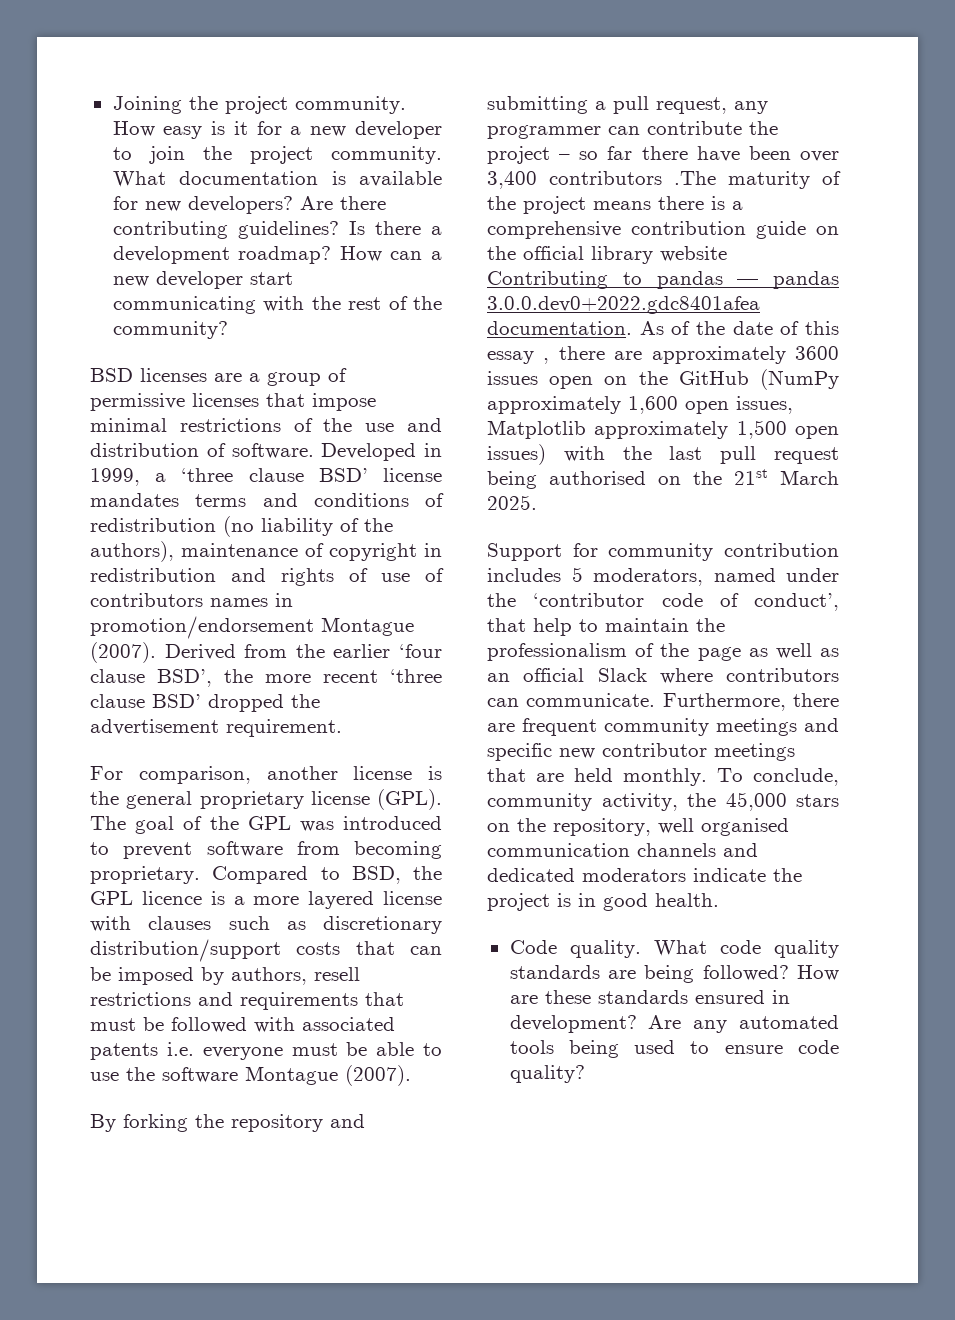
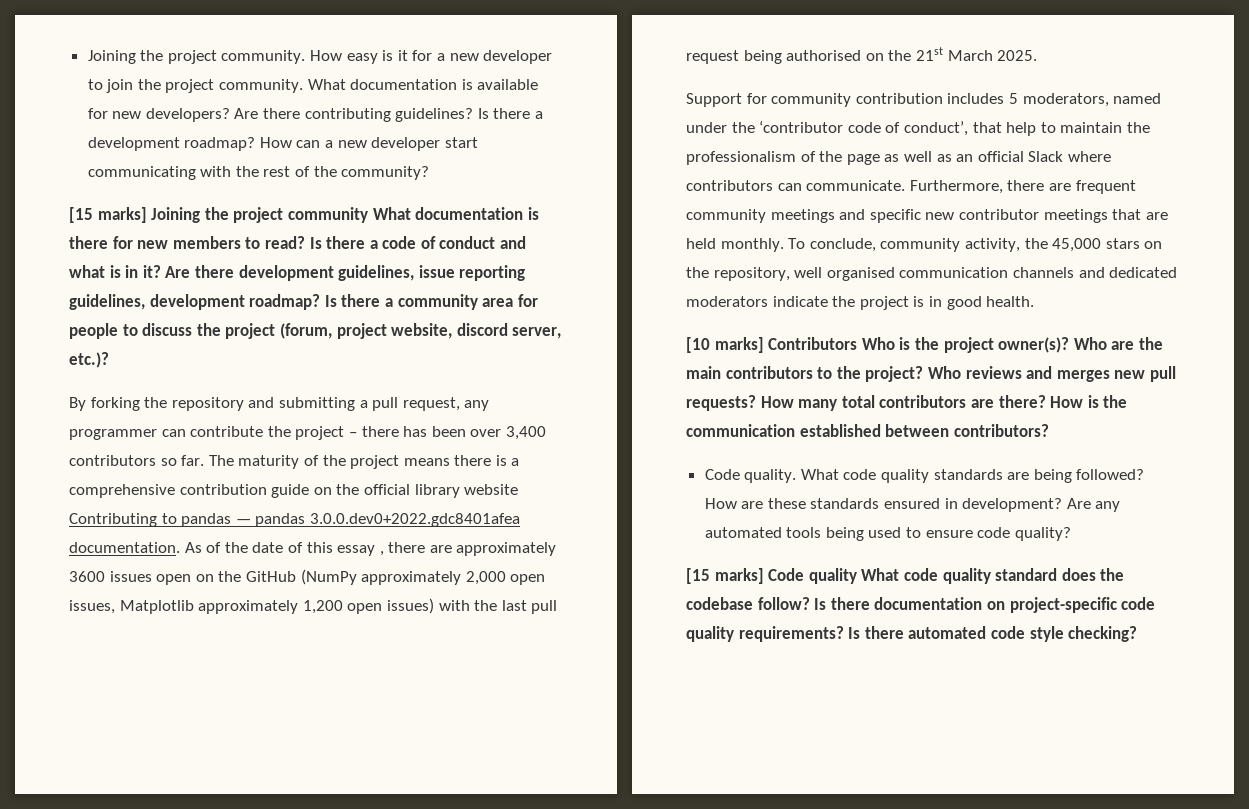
[90,368,347,386] [90,393,376,411] [90,418,443,432] [90,443,442,461] [90,468,442,486] [90,493,444,507] [90,516,393,537] [90,541,442,562] [90,568,444,586] [90,593,293,607] [90,616,414,639] [90,642,442,663] [90,669,442,687] [90,694,320,712] [90,719,342,737] [90,766,442,784] [90,789,442,810] [90,816,442,834] [90,841,442,859] [90,866,442,884] [90,891,443,909] [90,916,442,934] [90,939,442,962] [90,967,360,985] [90,992,404,1010] [90,1017,395,1033] [90,1042,442,1060] [90,1065,411,1086] BSD licenses are a group of permissive licenses that impose minimal restrictions of the use and distribution of software. Developed in 1999, a ‘three clause BSD’ license mandates terms and conditions of redistribution (no liability of the authors), maintenance of copyright in redistribution and rights of use of contributors names in promotion/endorsement Montague (2007). Derived from the earlier ‘four clause BSD’, the more recent ‘three clause BSD’ dropped the advertisement requirement. // For comparison, another license is the general proprietary license (GPL). The goal of the GPL was introduced to prevent software from becoming proprietary. Compared to BSD, the GPL licence is a more layered license with clauses such as discretionary distribution/support costs that can be imposed by authors, resell restrictions and requirements that must be followed with associated patents i.e. everyone must be able to use the software Montague (2007). -> [69,207,539,223] [69,236,527,249] [69,265,526,281] [69,294,538,310] [69,323,562,339] [69,352,109,368] [15 marks] Joining the project community What documentation is there for new members to read? Is there a code of conduct and what is in it? Are there development guidelines, issue reporting guidelines, development roadmap? Is there a community area for people to discuss the project (forum, project website, discord server, etc.)?
[579,146,740,162] so far there have -> [361,426,428,437] there has
[674,171,716,185] .The -> [160,455,234,466] so far. The
[628,396,678,414] 1,600 -> [465,571,506,585] 2,000
[736,420,787,439] 1,500 -> [302,600,343,614] 1,200
(719, 900) none -> [686,337,1163,353] [686,366,1176,382] [686,395,1128,411] [686,424,1049,437] // [10 marks] Contributors Who is the project owner(s)? Who are the main contributors to the project? Who reviews and merges new pull requests? How many total contributors are there? How is the communication established between contributors?
(585, 1074) none -> [686,568,1125,584] [686,597,1156,613] [686,626,1138,642] // [15 marks] Code quality What code quality standard does the codebase follow? Is there documentation on project-specific code quality requirements? Is there automated code style checking?

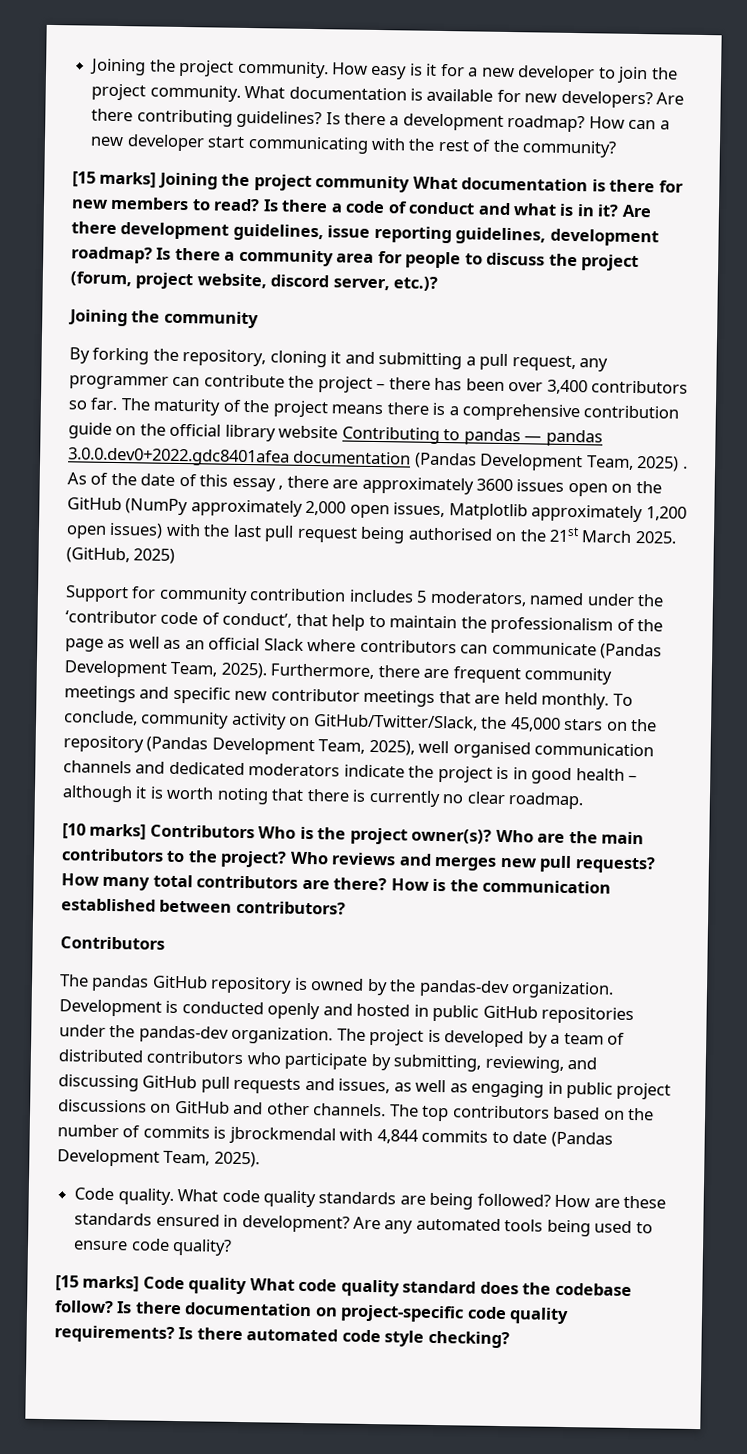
(109, 360) none -> [68,309,259,329] // Joining the community
[171,397,244,411] repository -> [182,349,342,368] repository, cloning it
[69,542,180,553] documentation. -> [293,450,688,472] documentation (Pandas Development Team, 2025) .
(1038, 55) none -> [66,547,176,564] (GitHub, 2025)
[806,180,906,191] communicate. -> [491,641,663,660] [64,660,267,679] communicate (Pandas Development Team, 2025).
[964,238,1020,252] activity, -> [230,712,478,731] activity on GitHub/Twitter/Slack,
[713,267,790,281] repository, -> [63,735,415,756] repository (Pandas Development Team, 2025),
[986,296,1035,307] health. -> [575,768,638,782] [62,785,585,810] health – although it is worth noting that there is currently no clear roadmap.
(1049, 430) none -> [60,936,165,950] [59,974,615,999] [59,999,635,1025] [59,1024,626,1048] [58,1049,598,1073] [58,1074,672,1100] [58,1099,655,1122] [57,1124,613,1148] [57,1149,260,1168] // Contributors // The pandas GitHub repository is owned by the pandas-dev organization. Development is conducted openly and hosted in public GitHub repositories under the pandas-dev organization. The project is developed by a team of distributed contributors who participate by submitting, reviewing, and discussing GitHub pull requests and issues, as well as engaging in public project discussions on GitHub and other channels. The top contributors based on the number of commits is jbrockmendal with 4,844 commits to date (Pandas Development Team, 2025).

